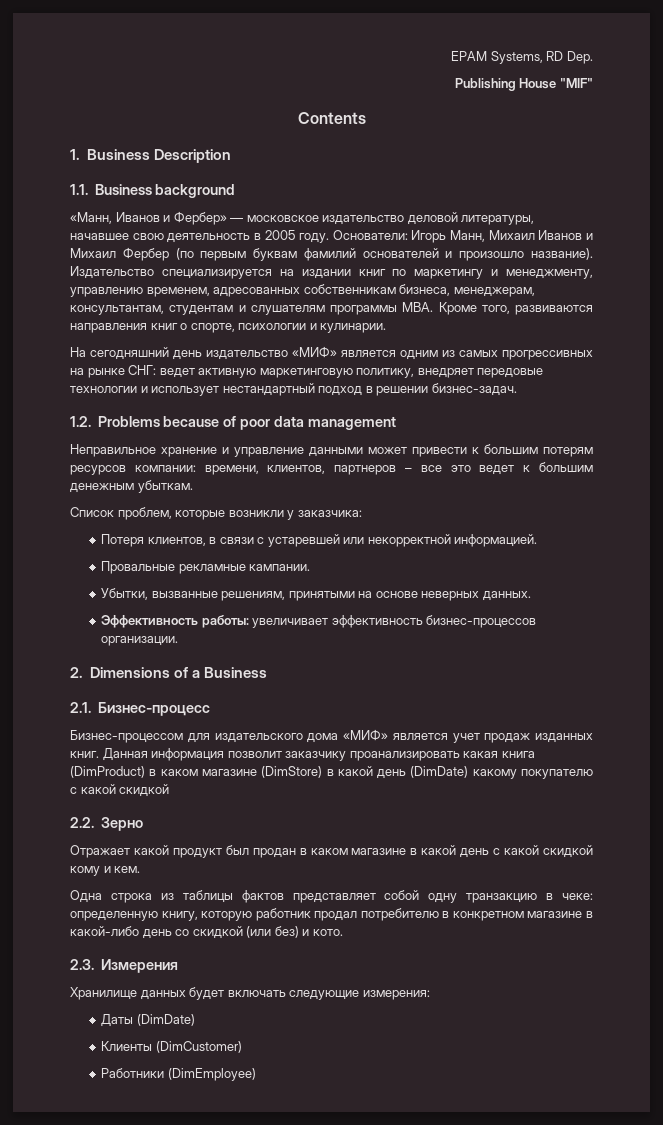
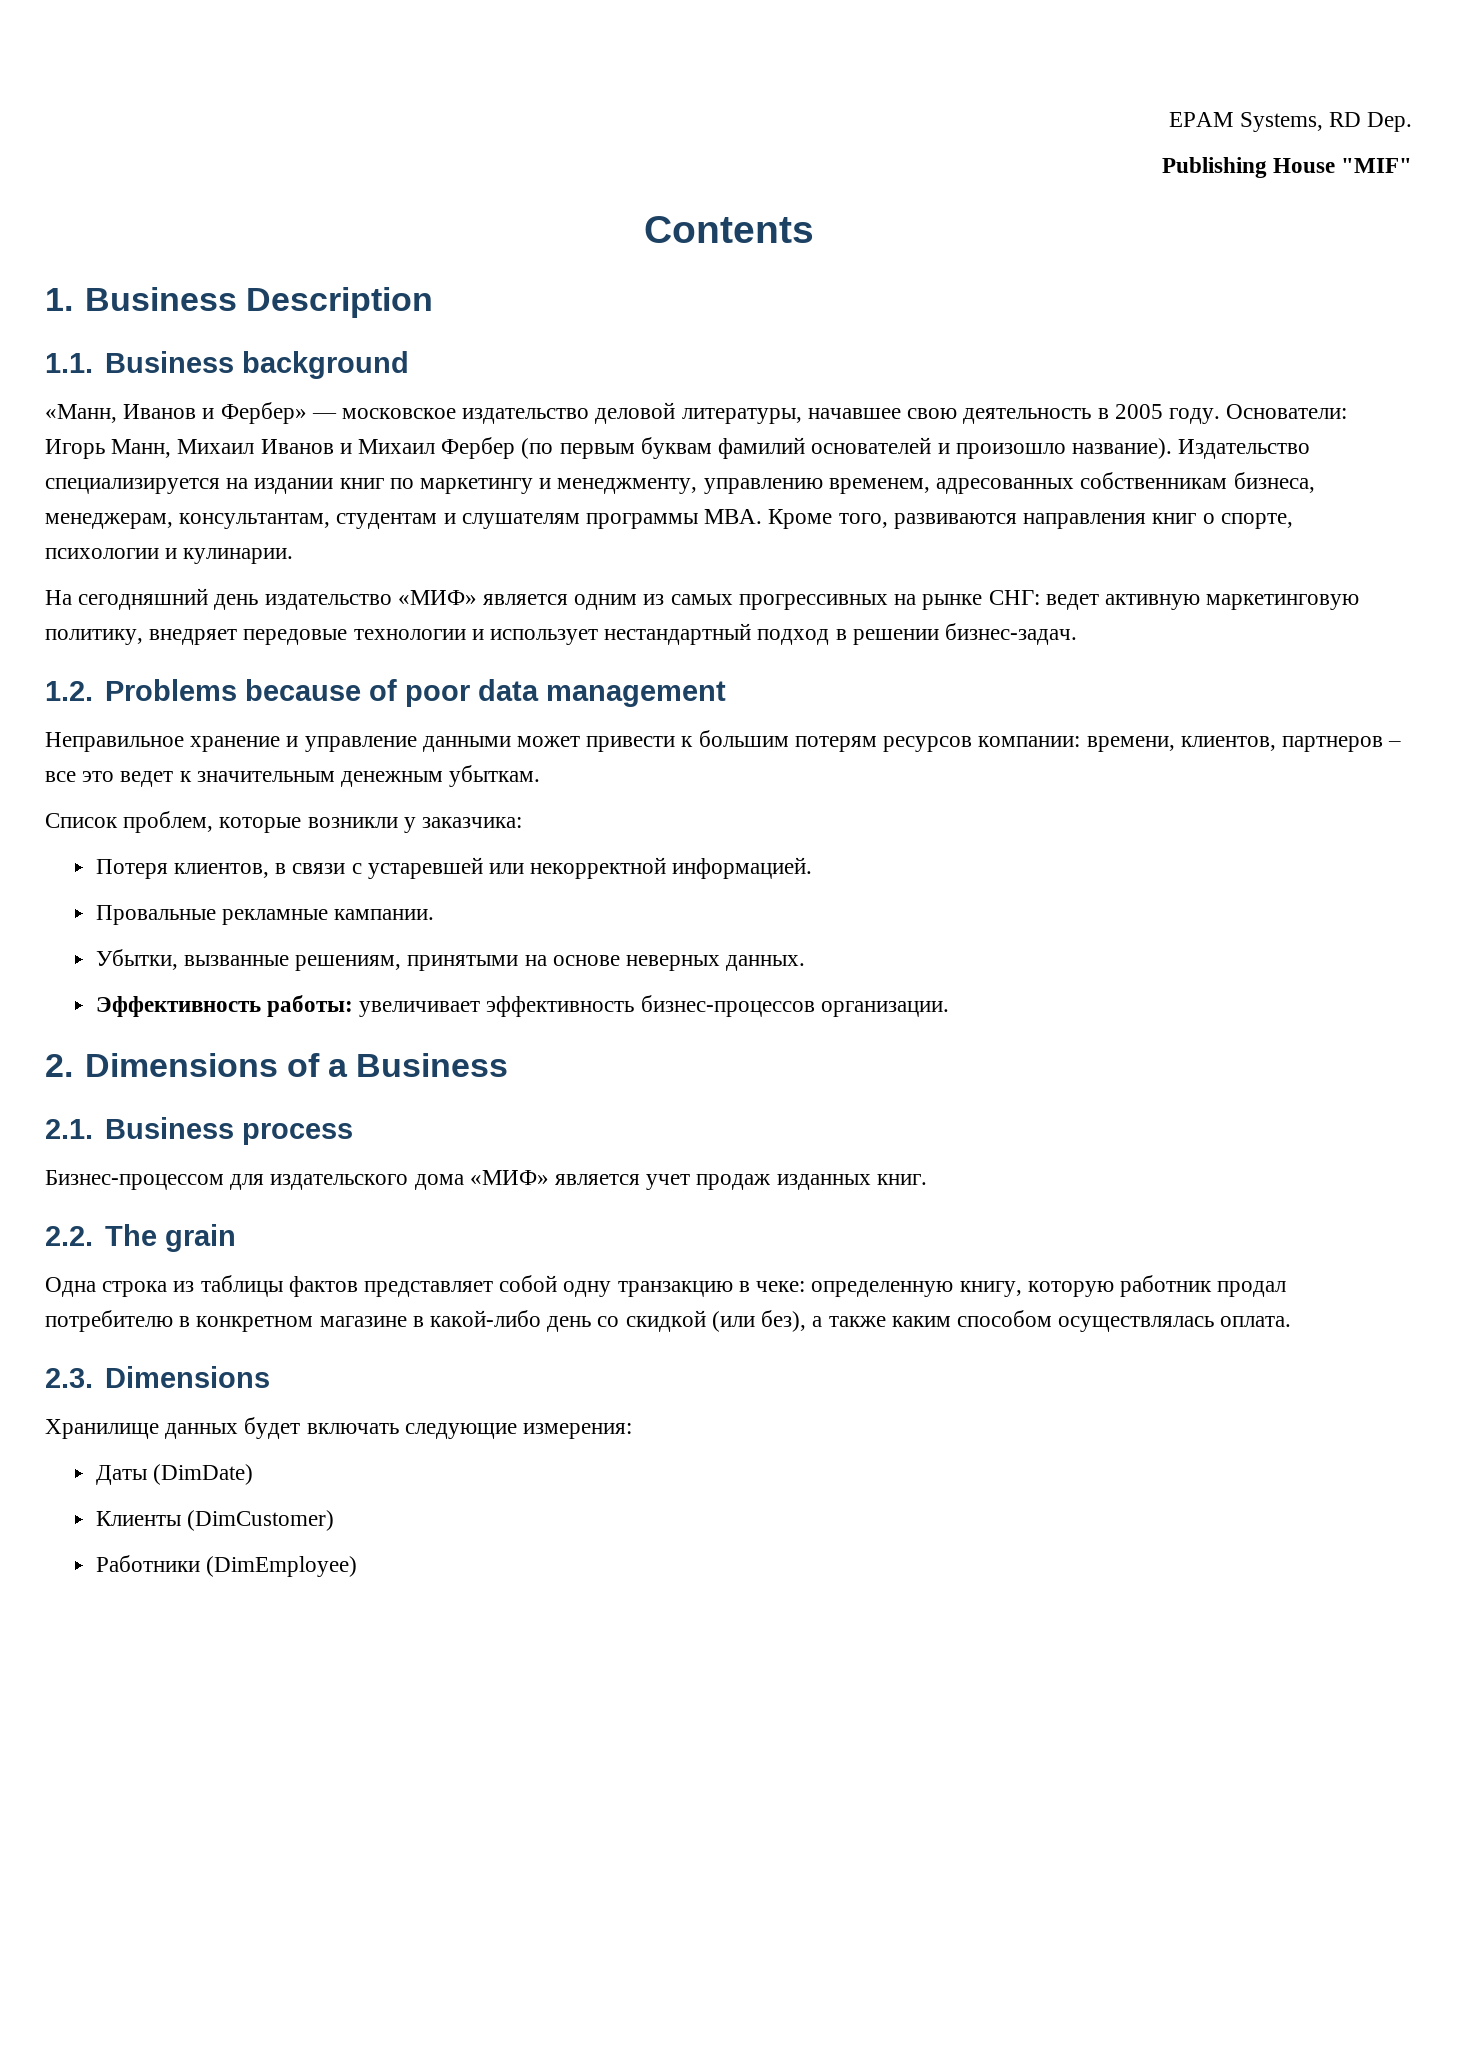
[539,462,593,472] большим -> [196,771,335,782] значительным
[97,702,210,716] Бизнес-процесс -> [104,1117,353,1145] Business process
[102,748,535,761] [70,766,593,779] [70,784,170,797] [70,817,143,831] [70,845,593,858] [70,866,141,876] Данная информация позволит заказчику проанализировать какая книга (DimProduct) в каком магазине (DimStore) в какой день (DimDate) какому покупателю с какой скидкой // 2.2. Зерно // Отражает какой продукт был продан в каком магазине в какой день с какой скидкой кому и кем. -> [45,1224,236,1252] // 2.2. The grain
[274,926,343,938] без) и кото. -> [761,1310,1292,1332] без), а также каким способом осуществлялась оплата.
[100,959,178,973] Измерения -> [104,1366,270,1388] Dimensions

